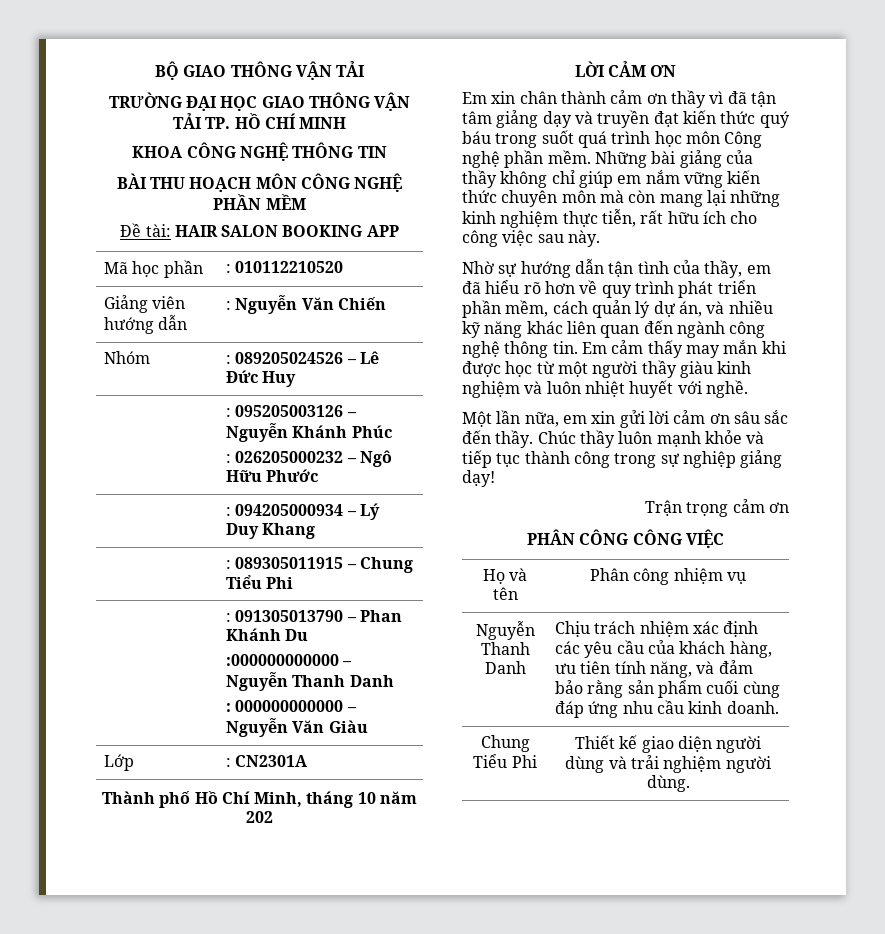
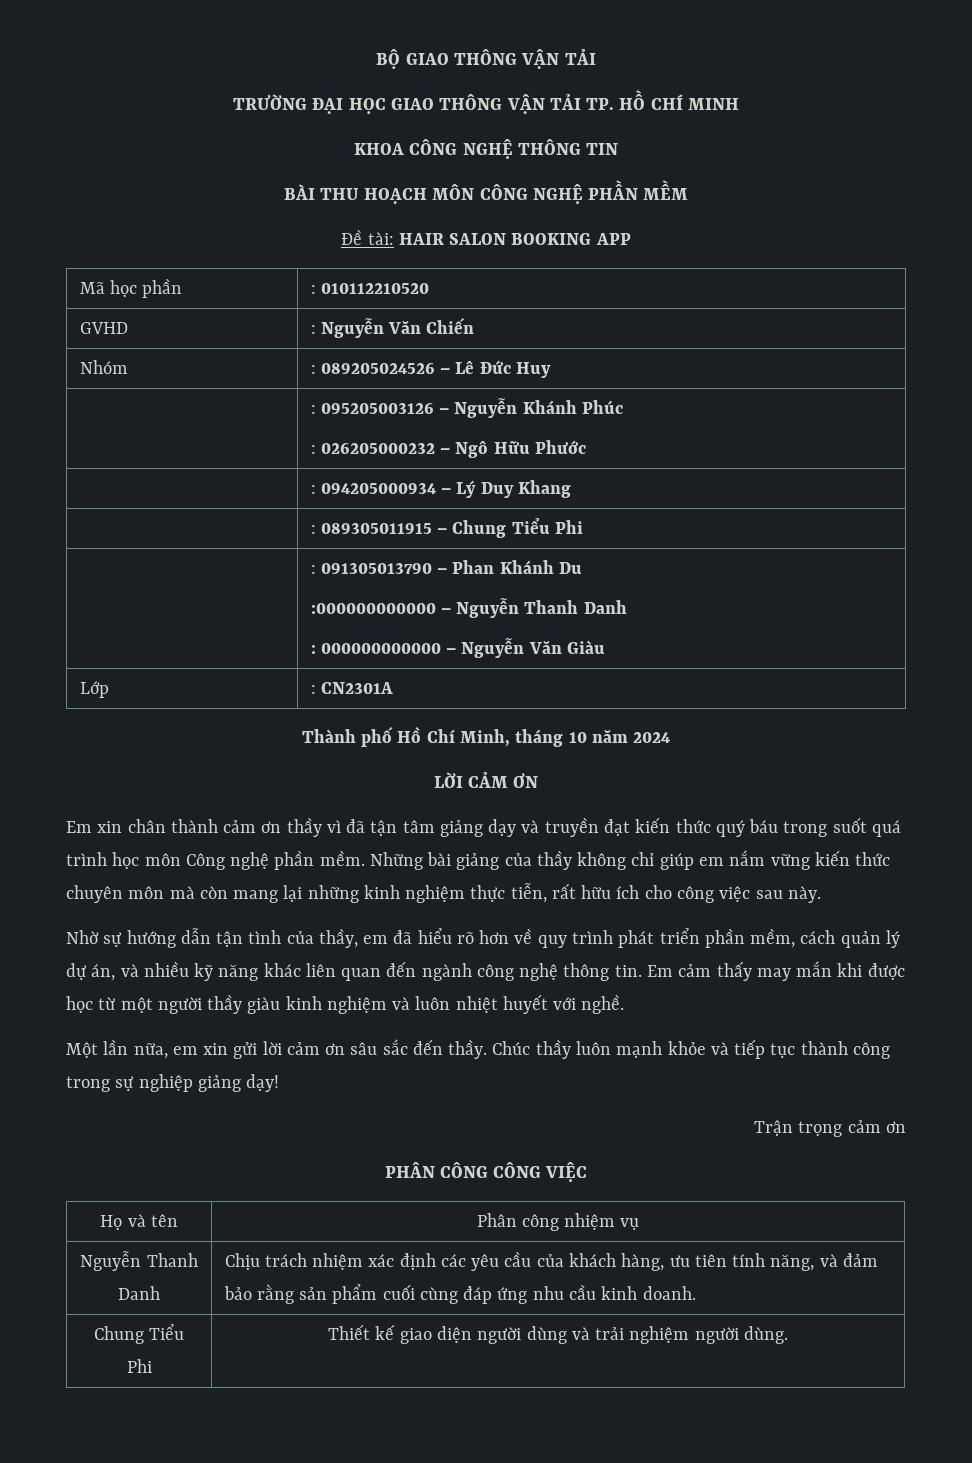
[104,295,186,313] [104,315,188,334] Giảng viên hướng dẫn -> [79,322,128,334] GVHD
[246,811,273,823] 202 -> [633,732,671,743] 2024

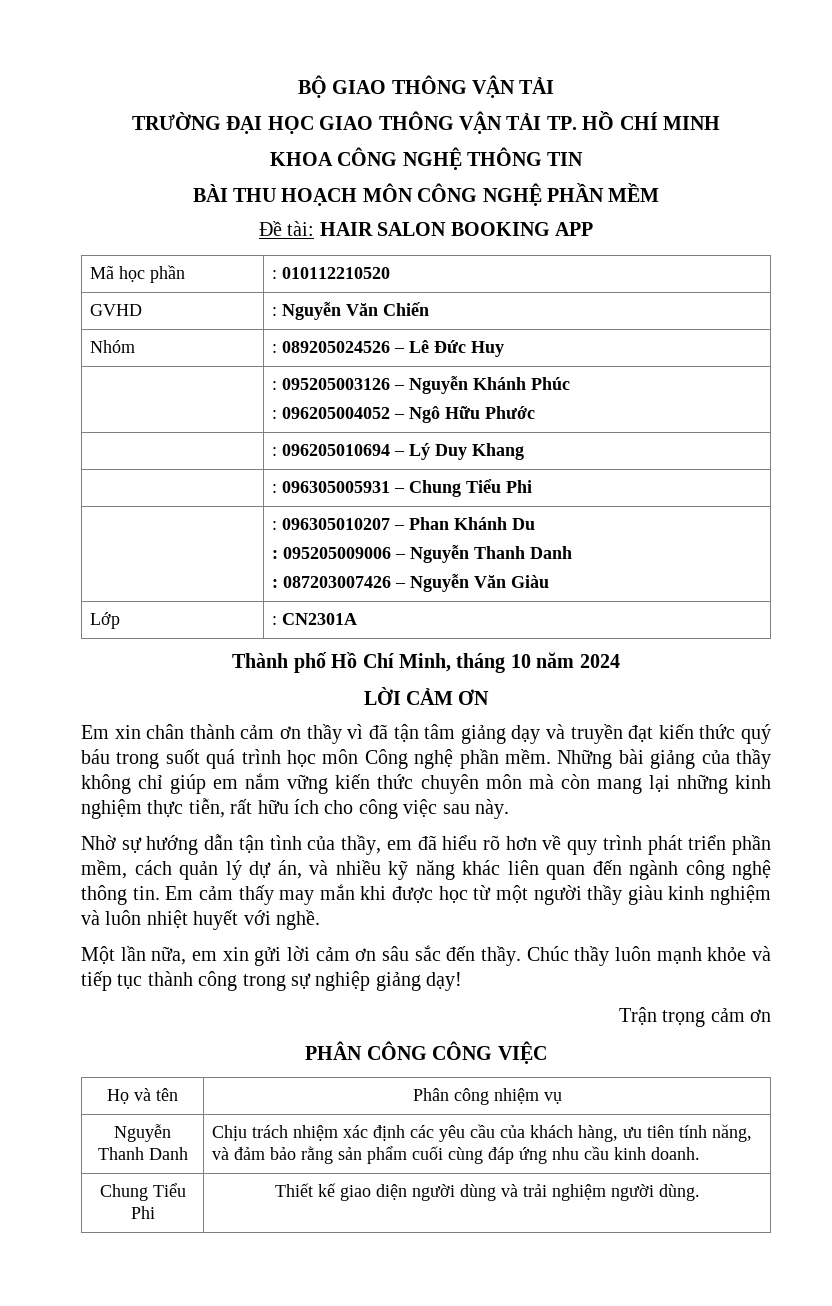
[320,443,435,454] 026205000232 -> [282,407,391,419] 096205004052
[320,483,436,494] 094205000934 -> [282,444,391,456] 096205010694
[320,523,432,534] 089305011915 -> [282,481,391,493] 096305005931
[320,563,432,574] 091305013790 -> [282,518,391,530] 096305010207
[310,603,436,614] :000000000000 -> [272,547,392,559] : 095205009006
[320,643,441,654] 000000000000 -> [283,576,392,588] 087203007426

